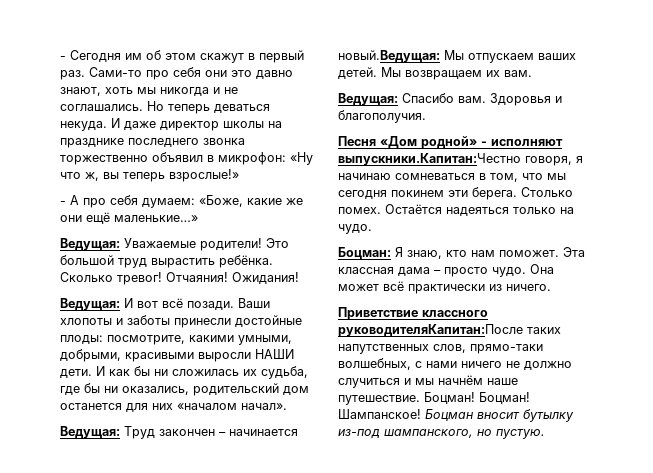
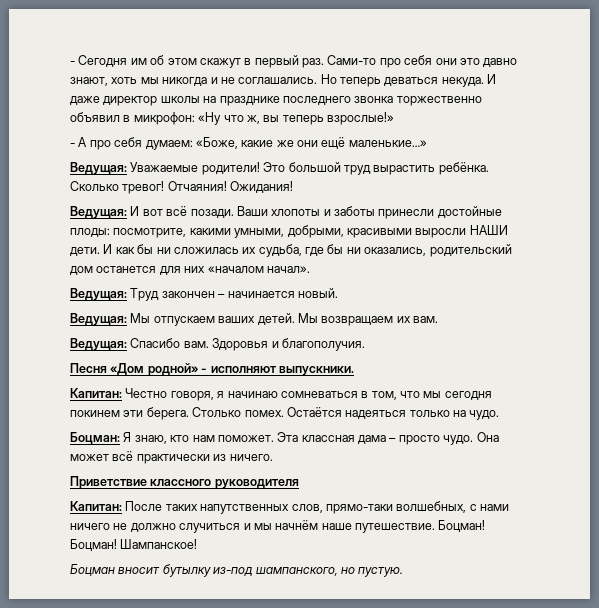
[338,50,440,63] новый.Ведущая: -> [297,288,338,298] [70,313,127,326] новый. // Ведущая:
[338,153,521,166] выпускники.Капитан:Честно -> [278,366,354,376] [70,388,168,398] выпускники. // Капитан: Честно
[338,324,523,337] руководителяКапитан:После -> [214,479,299,489] [70,501,163,511] руководителя // Капитан: После
(421, 414) none -> (198, 544) //

